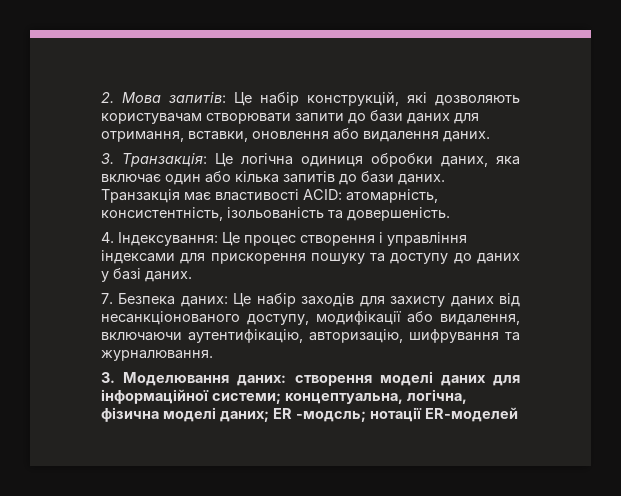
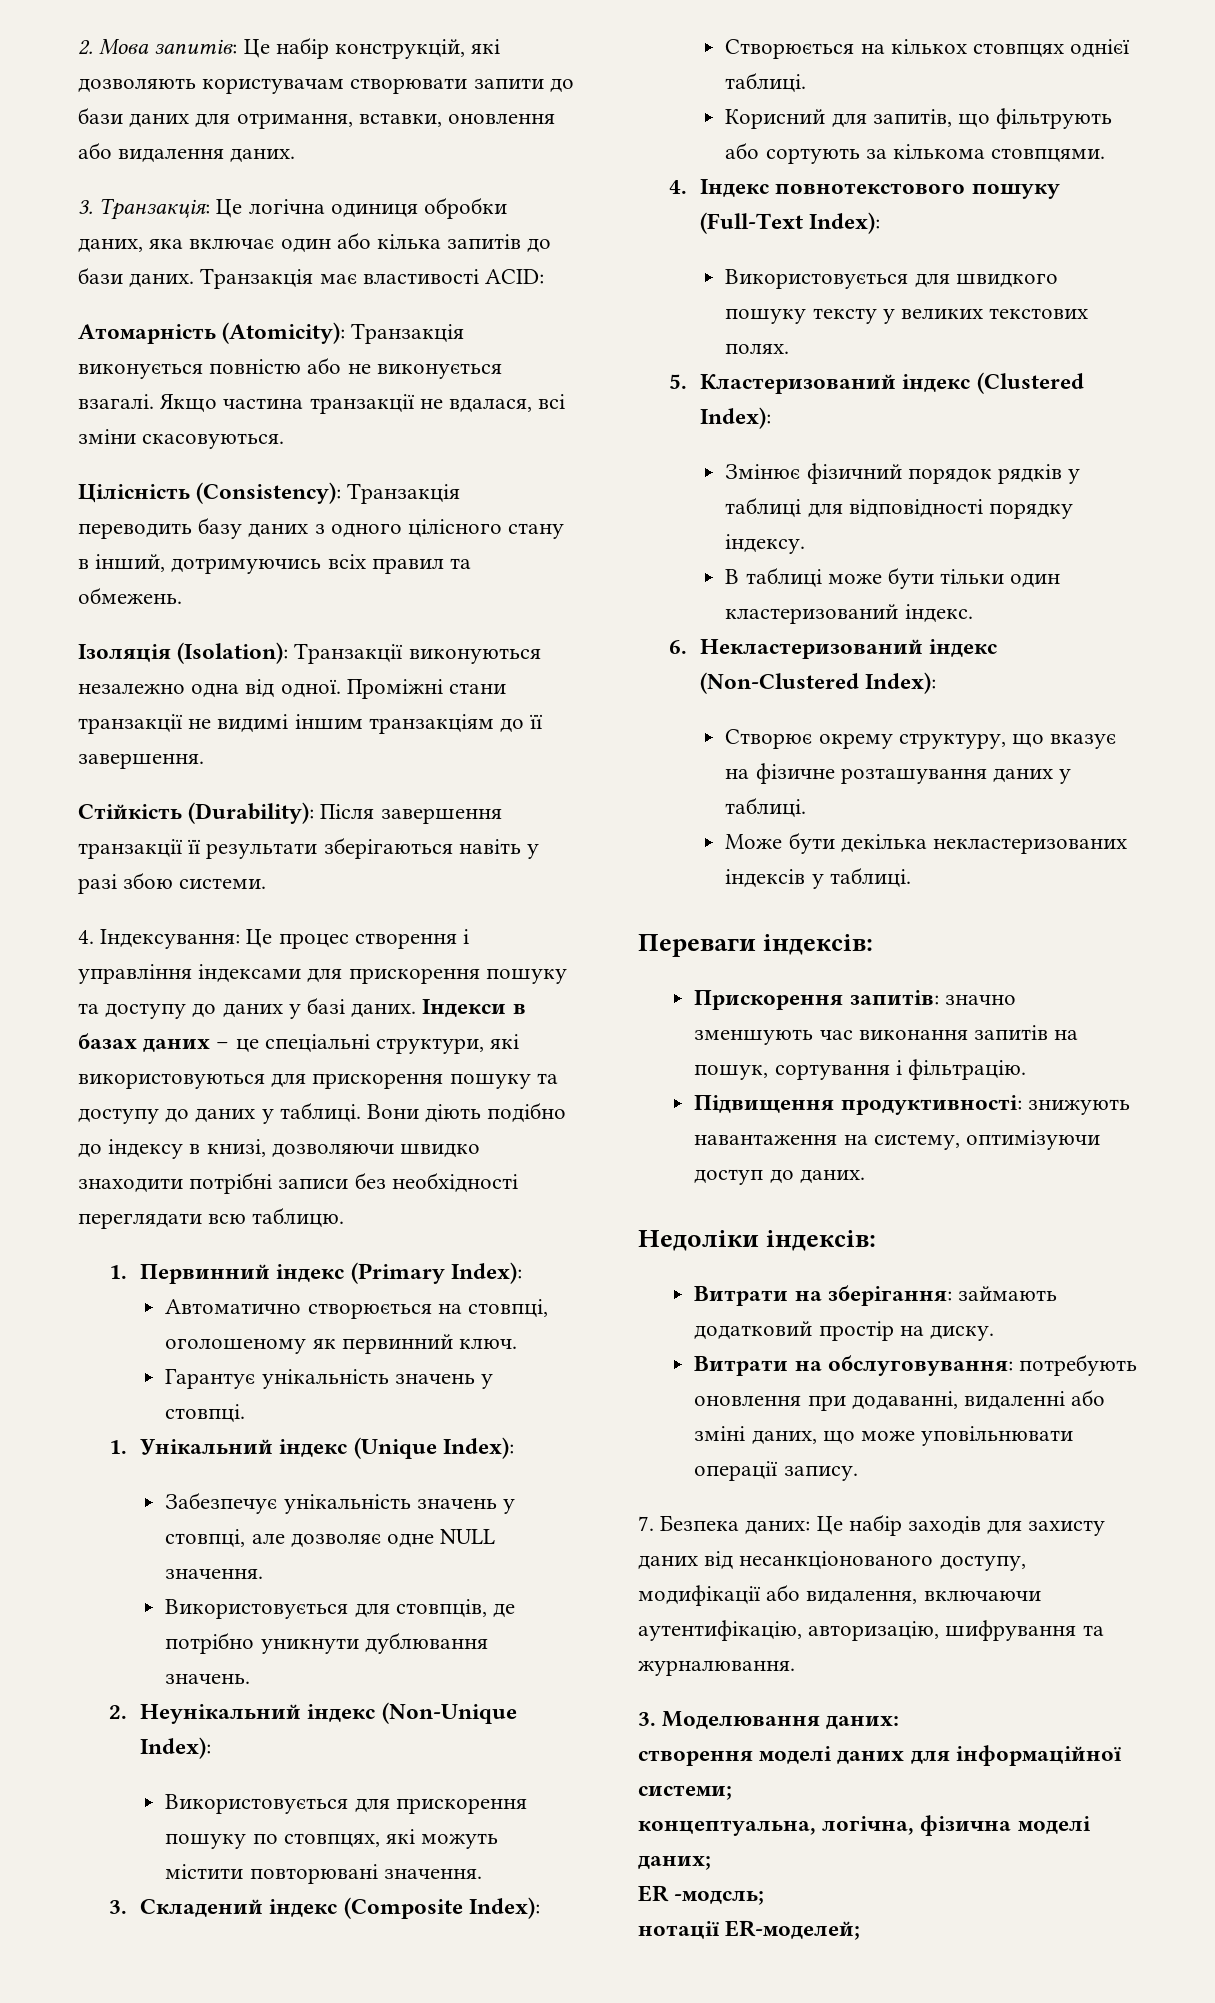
[346,189,438,203] [101,207,450,221] атомарність, консистентність, ізольованість та довершеність. -> [78,322,465,344] [78,357,502,379] [78,393,566,414] [78,429,285,449] [78,482,461,504] [78,517,565,539] [78,554,472,574] [78,587,182,604] [78,642,541,664] [78,679,507,699] [78,714,544,734] [78,753,204,769] [78,802,502,824] [78,837,540,859] [78,872,267,894] // Атомарність (Atomicity): Транзакція виконується повністю або не виконується взагалі. Якщо частина транзакції не вдалася, всі зміни скасовуються. // Цілісність (Consistency): Транзакція переводить базу даних з одного цілісного стану в інший, дотримуючись всіх правил та обмежень. // Ізоляція (Isolation): Транзакції виконуються незалежно одна від одної. Проміжні стани транзакції не видимі іншим транзакціям до її завершення. // Стійкість (Durability): Після завершення транзакції її результати зберігаються навіть у разі збою системи.
(192, 276) none -> [422,999,526,1018] [78,1033,520,1054] [78,1073,558,1089] [78,1102,567,1124] [78,1139,481,1159] [78,1172,518,1194] [78,1207,345,1229] [109,1262,522,1284] [165,1299,549,1319] [165,1334,518,1354] [165,1368,494,1389] [165,1404,246,1423] [109,1437,514,1459] [165,1492,516,1514] [165,1529,496,1548] [165,1569,264,1579] [165,1599,516,1619] [165,1632,488,1654] [165,1674,251,1684] [109,1702,517,1724] [140,1737,212,1759] [165,1794,527,1814] [165,1829,499,1849] [165,1864,482,1884] [109,1897,540,1919] [725,39,1131,59] [725,72,807,93] [725,108,1113,129] [725,142,1106,164] [669,179,1060,199] [700,212,881,234] [725,269,1058,289] [725,308,1089,324] [725,343,790,354] [669,372,1084,394] [700,407,772,429] [725,463,1081,484] [725,497,1074,519] [725,534,806,554] [725,567,1061,589] [725,604,973,624] [669,639,998,659] [700,672,937,694] [725,729,1117,749] [725,763,1072,784] [725,797,807,818] [725,832,1128,854] [725,867,911,889] [638,934,874,957] [694,990,1016,1010] [694,1025,1079,1045] [694,1059,1026,1080] [694,1095,1130,1115] [694,1130,1100,1150] [694,1169,865,1185] [638,1230,877,1251] [694,1285,1057,1306] [694,1321,994,1341] [694,1354,1137,1376] [694,1389,1106,1411] [694,1426,1074,1446] [694,1461,858,1481] Індекси в базах даних – це спеціальні структури, які використовуються для прискорення пошуку та доступу до даних у таблиці. Вони діють подібно до індексу в книзі, дозволяючи швидко знаходити потрібні записи без необхідності переглядати всю таблицю. // 1. Первинний індекс (Primary Index): // Автоматично створюється на стовпці, оголошеному як первинний ключ. // Гарантує унікальність значень у стовпці. // 1. Унікальний індекс (Unique Index): // Забезпечує унікальність значень у стовпці, але дозволяє одне NULL значення. // Використовується для стовпців, де потрібно уникнути дублювання значень. // 2. Неунікальний індекс (Non-Unique Index): // Використовується для прискорення пошуку по стовпцях, які можуть містити повторювані значення. // 3. Складений індекс (Composite Index): // Створюється на кількох стовпцях однієї таблиці. // Корисний для запитів, що фільтрують або сортують за кількома стовпцями. // 4. Індекс повнотекстового пошуку (Full-Text Index): // Використовується для швидкого пошуку тексту у великих текстових полях. // 5. Кластеризований індекс (Clustered Index): // Змінює фізичний порядок рядків у таблиці для відповідності порядку індексу. // В таблиці може бути тільки один кластеризований індекс. // 6. Некластеризований індекс (Non-Clustered Index): // Створює окрему структуру, що вказує на фізичне розташування даних у таблиці. // Може бути декілька некластеризованих індексів у таблиці. // Переваги індексів: // Прискорення запитів: значно зменшують час виконання запитів на пошук, сортування і фільтрацію. // Підвищення продуктивності: знижують навантаження на систему, оптимізуючи доступ до даних. // Недоліки індексів: // Витрати на зберігання: займають додатковий простір на диску. // Витрати на обслуговування: потребують оновлення при додаванні, видаленні або зміні даних, що може уповільнювати операції запису.
(287, 380) none -> (900, 1722) //
(281, 398) none -> (732, 1792) //
(269, 416) none -> (711, 1862) //
[370,407,518,422] нотації ER-моделей -> [638,1920,861,1940] // нотації ER-моделей;

